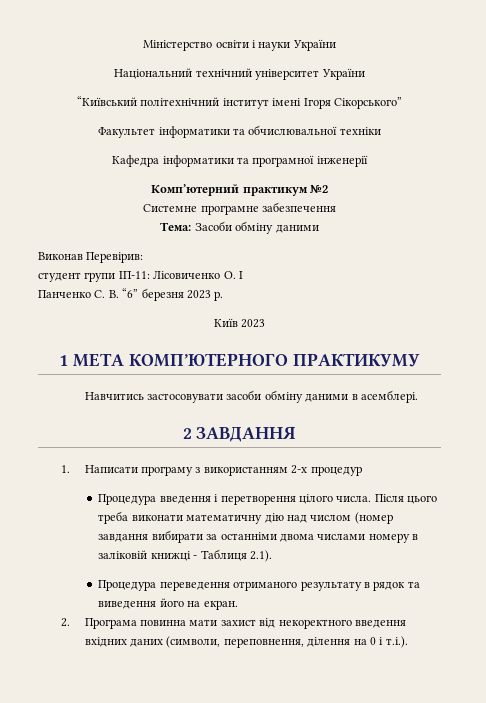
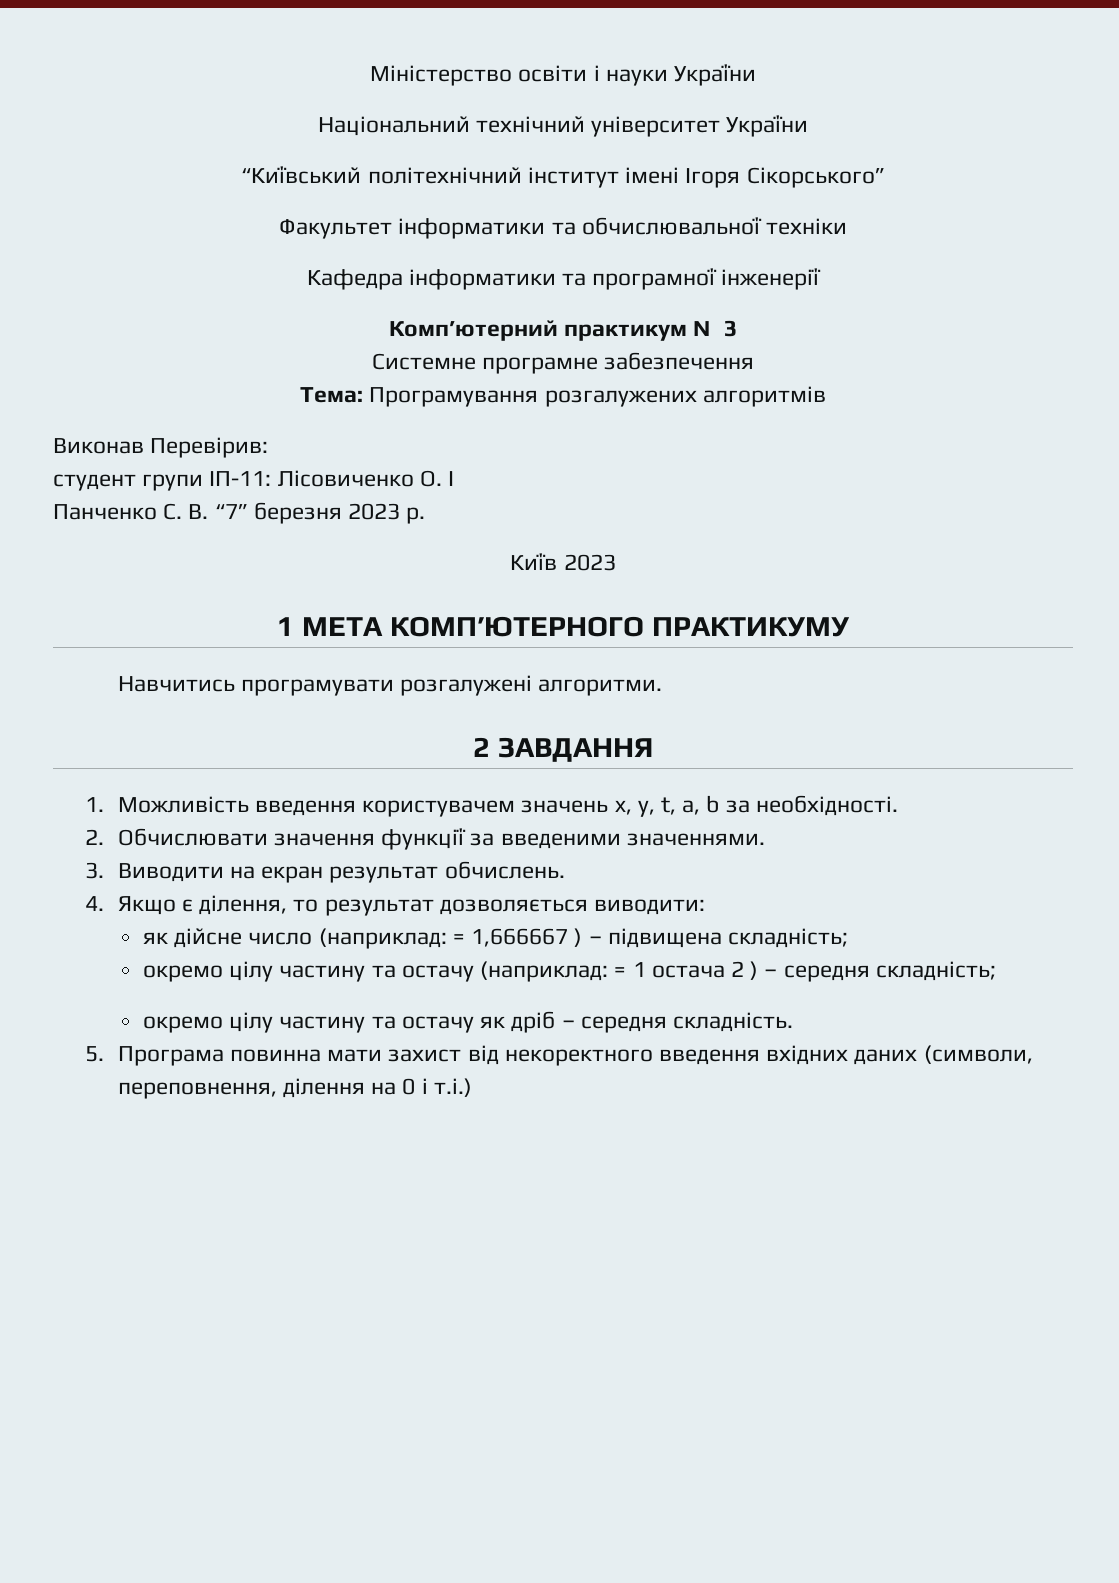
[308,185,328,193] №2 -> [693,320,738,337] №3
[194,221,319,234] Засоби обміну даними -> [369,386,826,407] Програмування розгалужених алгоритмів
[122,288,139,298] “6” -> [214,504,248,519] “7”
[147,390,418,403] [182,426,297,442] [61,465,362,476] [98,494,438,505] [98,511,393,524] [98,530,419,543] [98,549,272,562] [98,580,420,591] [98,598,238,610] [61,618,71,627] застосовувати засоби обміну даними в асемблері. // 2 ЗАВДАННЯ // 1. Написати програму з використанням 2-х процедур // Процедура введення і перетворення цілого числа. Після цього треба виконати математичну дію над числом (номер завдання вибирати за останніми двома числами номеру в заліковій книжці - Таблиця 2.1). // Процедура переведення отриманого результату в рядок та виведення його на екран. // 2. -> [240,675,663,696] [473,737,653,762] [85,795,898,817] [85,828,765,850] [85,861,565,883] [85,895,706,916] [143,928,848,949] [143,961,996,982] [143,1011,793,1033] [85,1046,105,1062] програмувати розгалужені алгоритми. // 2 ЗАВДАННЯ // 1. Можливість введення користувачем значень x, y, t, a, b за необхідності. // 2. Обчислювати значення функції за введеними значеннями. // 3. Виводити на екран результат обчислень. // 4. Якщо є ділення, то результат дозволяється виводити: // як дійсне число (наприклад: = 1,666667 ) – підвищена складність; // окремо цілу частину та остачу (наприклад: = 1 остача 2 ) – середня складність; // окремо цілу частину та остачу як дріб – середня складність. // 5.
[385,636,408,648] т.і.). -> [433,1078,472,1097] т.і.)

